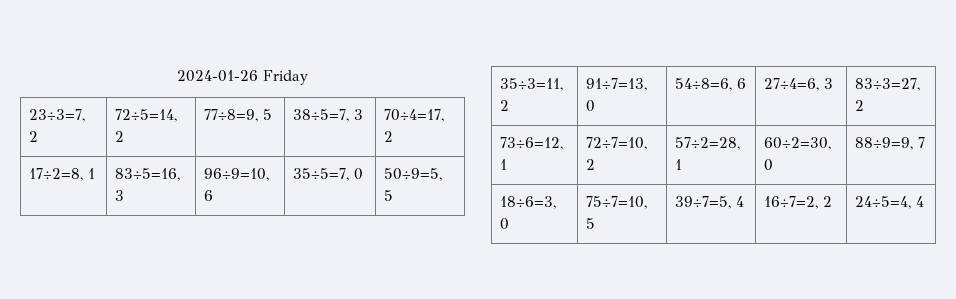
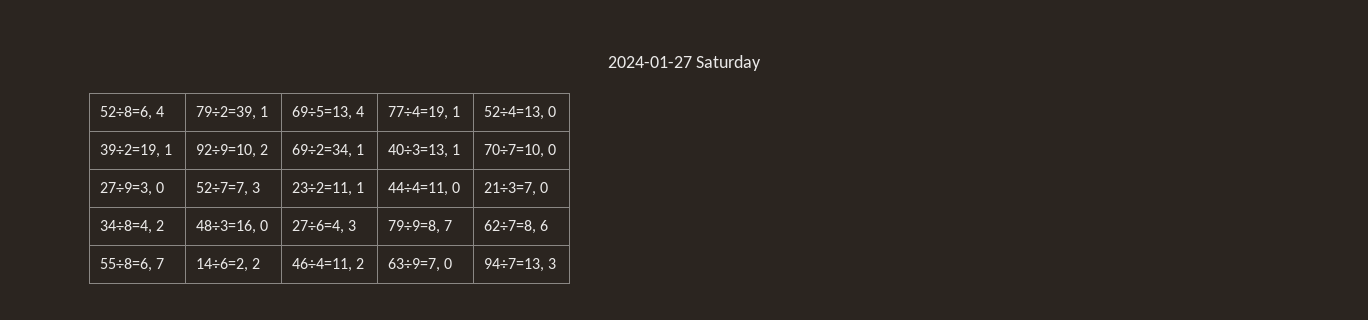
[177,70,308,85] [29,109,86,122] [29,131,39,142] [115,109,178,122] [115,131,125,142] [204,109,273,122] [293,109,364,122] [384,109,445,122] [384,131,394,142] [29,168,96,181] [115,168,181,181] [115,190,125,201] [204,168,270,181] [204,190,214,201] [293,168,364,181] [384,168,443,181] [384,190,394,201] [500,78,564,91] [500,100,510,111] [586,78,648,91] [586,100,596,112] [675,78,747,91] [764,78,834,91] [855,78,921,91] [855,100,865,111] [500,137,564,150] [500,159,508,170] [586,137,648,150] [586,159,596,170] [675,137,741,150] [675,159,683,170] [764,137,832,150] [764,159,774,171] [855,137,926,150] [500,196,557,209] [500,218,510,230] [586,196,648,209] [586,218,596,229] [675,196,745,209] [764,196,833,209] [855,196,925,209] 2024-01-26 Friday // 23÷3=7, 2 | 72÷5=14, 2 | 77÷8=9, 5 | 38÷5=7, 3 | 70÷4=17, 2 // 17÷2=8, 1 | 83÷5=16, 3 | 96÷9=10, 6 | 35÷5=7, 0 | 50÷9=5, 5 // 35÷3=11, 2 | 91÷7=13, 0 | 54÷8=6, 6 | 27÷4=6, 3 | 83÷3=27, 2 // 73÷6=12, 1 | 72÷7=10, 2 | 57÷2=28, 1 | 60÷2=30, 0 | 88÷9=9, 7 // 18÷6=3, 0 | 75÷7=10, 5 | 39÷7=5, 4 | 16÷7=2, 2 | 24÷5=4, 4 -> [607,55,762,71] [99,106,165,120] [195,106,269,120] [291,106,365,120] [387,106,461,120] [483,106,557,120] [99,144,173,158] [195,144,269,158] [291,144,365,158] [387,144,461,158] [483,144,557,158] [99,182,165,196] [195,182,261,196] [291,182,365,196] [387,182,461,196] [483,182,549,196] [99,220,165,234] [195,220,269,234] [291,220,357,234] [387,220,453,234] [483,220,549,234] [99,258,165,272] [195,258,261,272] [291,258,365,272] [387,258,453,272] [483,258,557,272] 2024-01-27 Saturday // 52÷8=6, 4 | 79÷2=39, 1 | 69÷5=13, 4 | 77÷4=19, 1 | 52÷4=13, 0 // 39÷2=19, 1 | 92÷9=10, 2 | 69÷2=34, 1 | 40÷3=13, 1 | 70÷7=10, 0 // 27÷9=3, 0 | 52÷7=7, 3 | 23÷2=11, 1 | 44÷4=11, 0 | 21÷3=7, 0 // 34÷8=4, 2 | 48÷3=16, 0 | 27÷6=4, 3 | 79÷9=8, 7 | 62÷7=8, 6 // 55÷8=6, 7 | 14÷6=2, 2 | 46÷4=11, 2 | 63÷9=7, 0 | 94÷7=13, 3

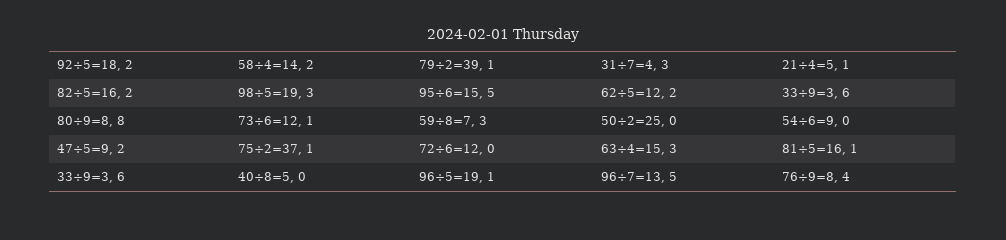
[607,55,762,71] [99,106,165,120] [195,106,269,120] [291,106,365,120] [387,106,461,120] [483,106,557,120] [99,144,173,158] [195,144,269,158] [291,144,365,158] [387,144,461,158] [483,144,557,158] [99,182,165,196] [195,182,261,196] [291,182,365,196] [387,182,461,196] [483,182,549,196] [99,220,165,234] [195,220,269,234] [291,220,357,234] [387,220,453,234] [483,220,549,234] [99,258,165,272] [195,258,261,272] [291,258,365,272] [387,258,453,272] [483,258,557,272] 2024-01-27 Saturday // 52÷8=6, 4 | 79÷2=39, 1 | 69÷5=13, 4 | 77÷4=19, 1 | 52÷4=13, 0 // 39÷2=19, 1 | 92÷9=10, 2 | 69÷2=34, 1 | 40÷3=13, 1 | 70÷7=10, 0 // 27÷9=3, 0 | 52÷7=7, 3 | 23÷2=11, 1 | 44÷4=11, 0 | 21÷3=7, 0 // 34÷8=4, 2 | 48÷3=16, 0 | 27÷6=4, 3 | 79÷9=8, 7 | 62÷7=8, 6 // 55÷8=6, 7 | 14÷6=2, 2 | 46÷4=11, 2 | 63÷9=7, 0 | 94÷7=13, 3 -> [427,28,579,42] [56,60,133,71] [237,60,314,71] [418,60,495,71] [600,60,669,71] [781,60,850,71] [56,88,133,99] [237,88,314,99] [418,88,495,99] [600,88,677,99] [781,88,850,99] [56,116,125,127] [237,116,314,127] [418,116,487,127] [600,116,677,127] [781,116,850,127] [56,144,125,155] [237,144,314,155] [418,144,495,155] [600,144,677,155] [781,144,858,155] [56,172,125,183] [237,172,306,183] [418,172,495,183] [600,172,677,183] [781,172,850,183] 2024-02-01 Thursday // 92÷5=18, 2 | 58÷4=14, 2 | 79÷2=39, 1 | 31÷7=4, 3 | 21÷4=5, 1 // 82÷5=16, 2 | 98÷5=19, 3 | 95÷6=15, 5 | 62÷5=12, 2 | 33÷9=3, 6 // 80÷9=8, 8 | 73÷6=12, 1 | 59÷8=7, 3 | 50÷2=25, 0 | 54÷6=9, 0 // 47÷5=9, 2 | 75÷2=37, 1 | 72÷6=12, 0 | 63÷4=15, 3 | 81÷5=16, 1 // 33÷9=3, 6 | 40÷8=5, 0 | 96÷5=19, 1 | 96÷7=13, 5 | 76÷9=8, 4

